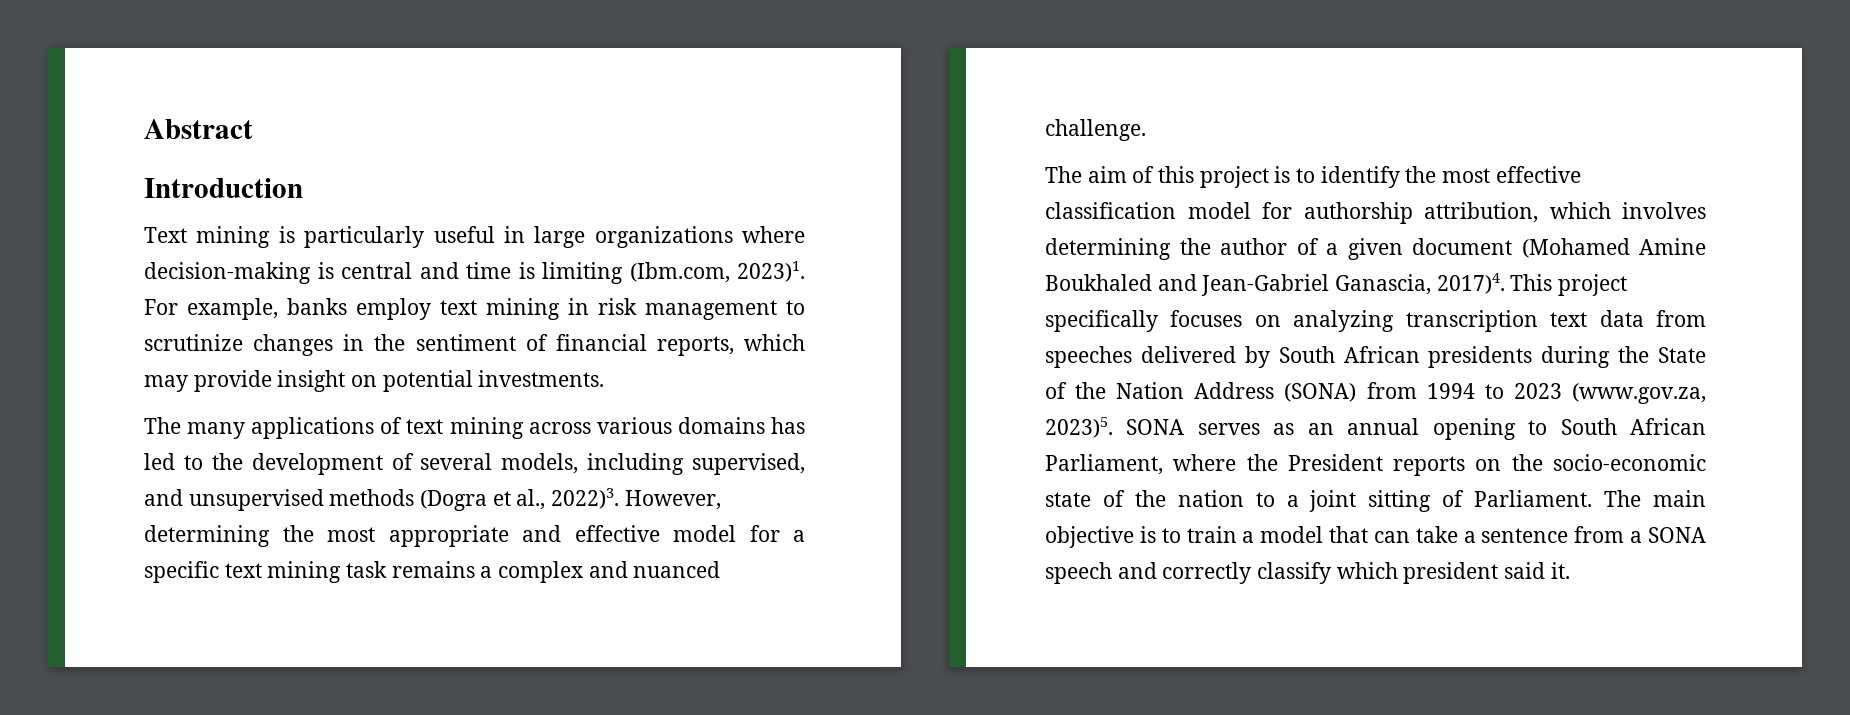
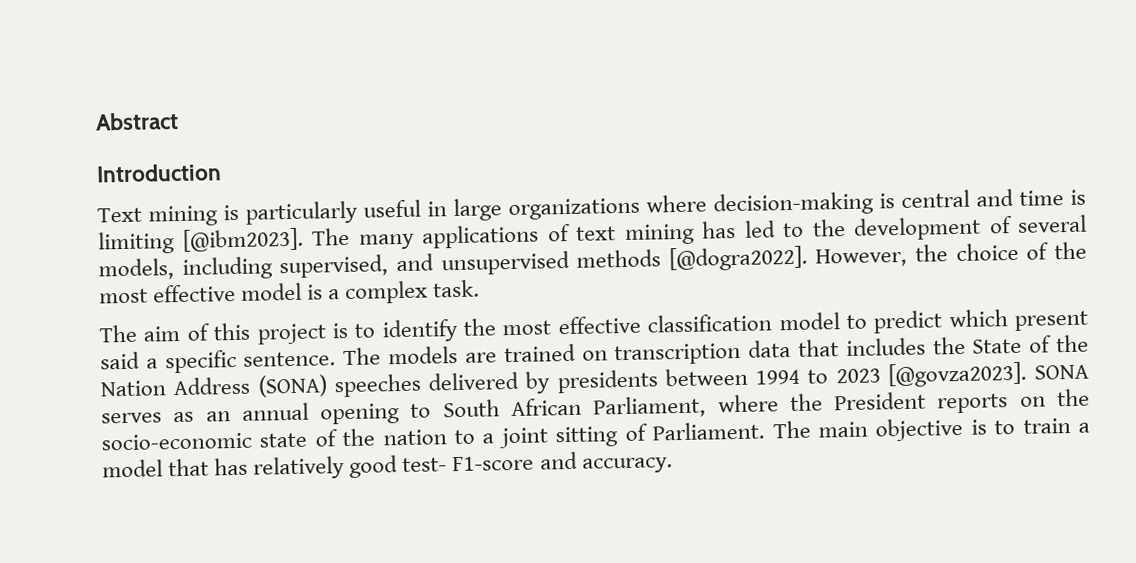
[629,261,805,283] [144,298,805,320] [144,334,805,356] [144,370,605,392] (Ibm.com, 2023)1. For example, banks employ text mining in risk management to scrutinize changes in the sentiment of financial reports, which may provide insight on potential investments. // -> [182,227,304,252] [@ibm2023].
[528,417,765,434] across various domains -> (695, 234) none
[420,488,721,511] [144,525,805,547] [144,561,721,583] [1045,119,1146,141] (Dogra et al., 2022)3. However, determining the most appropriate and effective model for a specific text mining task remains a complex and nuanced challenge. -> [668,241,1087,272] [99,279,481,305] [@dogra2022]. However, the choice of the most effective model is a complex task.
[1262,202,1706,224] [1045,238,1706,260] [1045,273,1628,296] [1045,310,1706,332] [1045,346,1611,368] for authorship attribution, which involves determining the author of a given document (Mohamed Amine Boukhaled and Jean-Gabriel Ganascia, 2017)4. This project specifically focuses on analyzing transcription text data from speeches delivered by South African presidents during -> [845,309,1088,334] [100,337,926,374] to predict which present said a specific sentence. The models are trained on transcription data that includes
[1366,382,1417,399] from -> [333,367,748,398] speeches delivered by presidents between
[1572,383,1706,404] [1045,417,1113,438] (www.gov.za, 2023)5. -> [887,361,1027,388] [@govza2023].
[1373,526,1706,543] [1045,562,1570,584] can take a sentence from a SONA speech and correctly classify which president said it. -> [214,451,673,480] has relatively good test- F1-score and accuracy.

